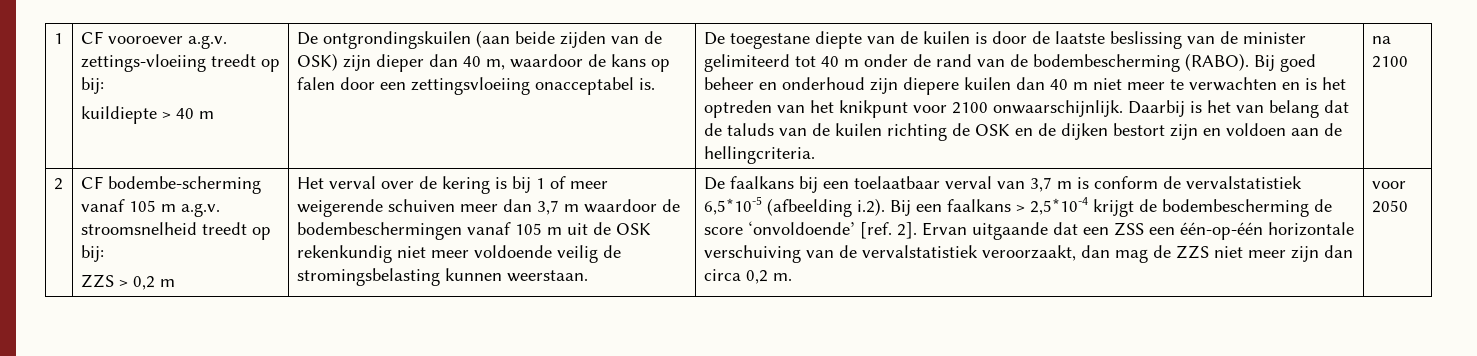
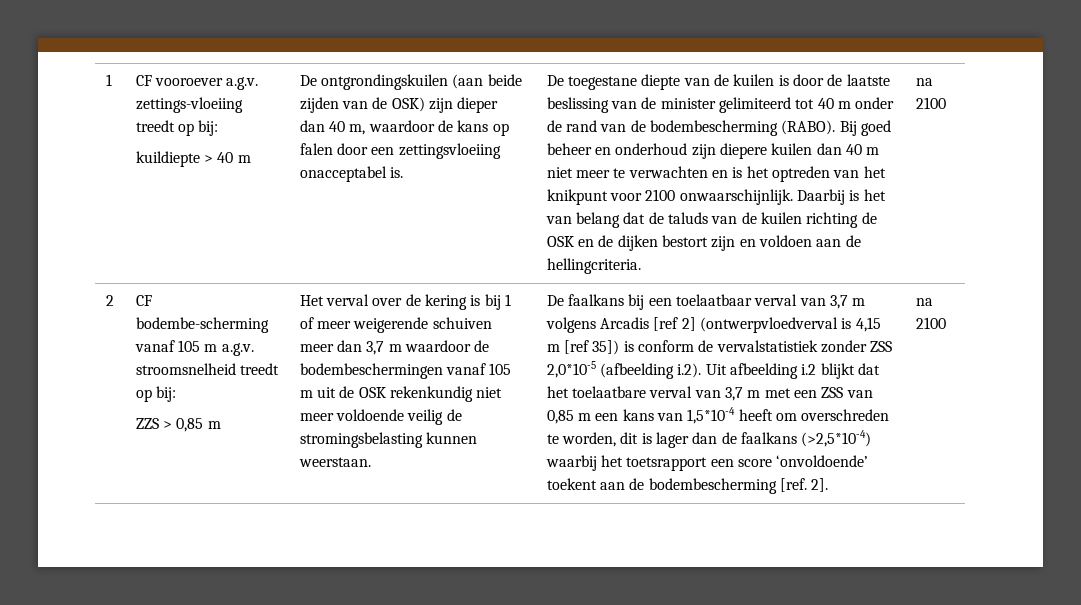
[132,276,155,290] 0,2 -> [176,418,204,432] 0,85
[1076,176,1302,189] [703,196,1332,217] [703,221,1354,240] [703,245,1353,263] [703,269,792,284] [1371,181,1406,189] [1371,200,1408,213] is conform de vervalstatistiek 6,5*10-5 (afbeelding i.2). Bij een faalkans > 2,5*10-4 krijgt de bodembescherming de score ‘onvoldoende’ [ref. 2]. Ervan uitgaande dat een ZSS een één-op-één horizontale verschuiving van de vervalstatistiek veroorzaakt, dan mag de ZZS niet meer zijn dan circa 0,2 m. | voor 2050 -> [545,317,881,333] [546,340,893,355] [546,361,880,379] [546,386,873,401] [546,407,890,424] [546,430,872,448] [545,455,869,471] [546,478,829,494] [915,298,933,306] [915,317,946,329] volgens Arcadis [ref 2] (ontwerpvloedverval is 4,15 m [ref 35]) is conform de vervalstatistiek zonder ZSS 2,0*10-5 (afbeelding i.2). Uit afbeelding i.2 blijkt dat het toelaatbare verval van 3,7 m met een ZSS van 0,85 m een kans van 1,5*10-4 heeft om overschreden te worden, dit is lager dan de faalkans (>2,5*10-4) waarbij het toetsrapport een score ‘onvoldoende’ toekent aan de bodembescherming [ref. 2]. | na 2100

